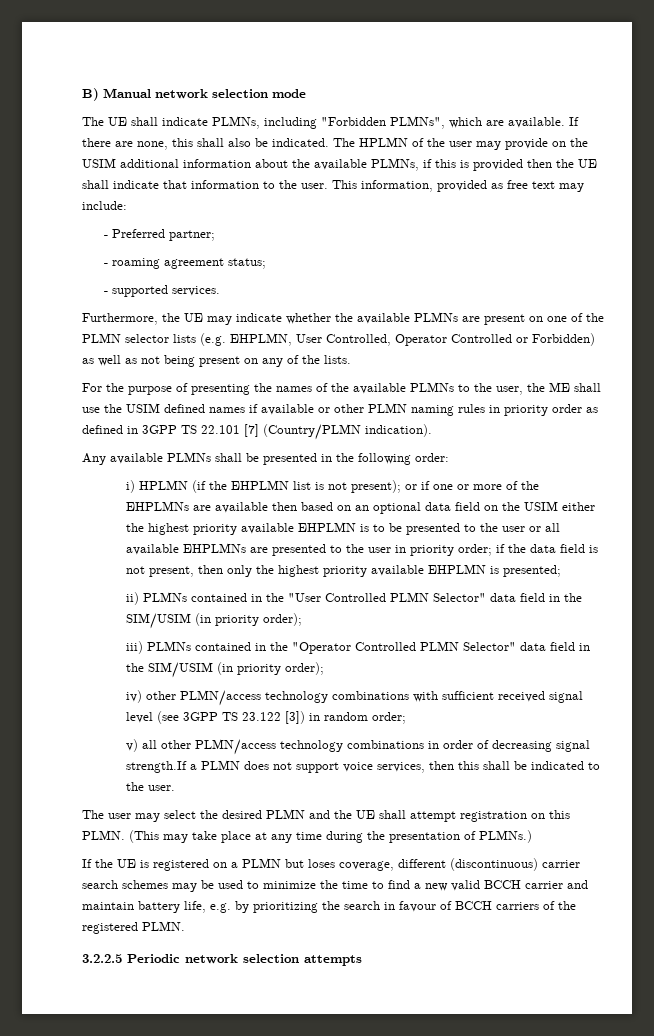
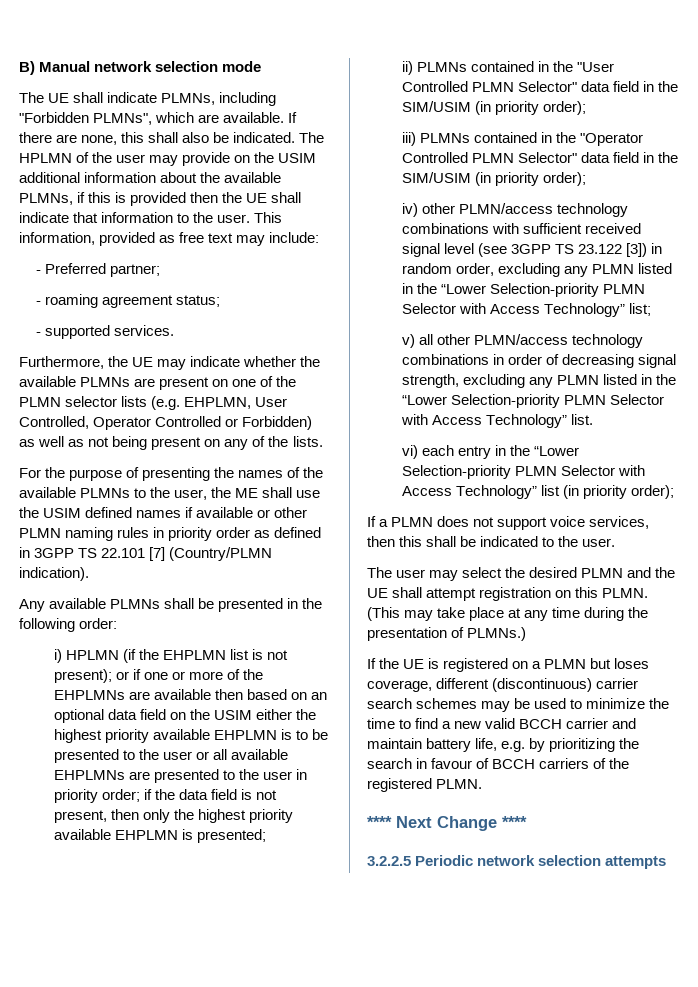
[372,712,407,724] order; -> [455,263,672,277] [401,283,645,297] [401,303,651,317] order, excluding any PLMN listed in the “Lower Selection-priority PLMN Selector with Access Technology” list;
[126,761,188,773] strength.If -> [401,374,676,388] [401,394,664,408] [400,414,593,428] [401,445,579,459] [401,465,645,479] [401,485,674,499] [367,516,376,527] strength, excluding any PLMN listed in the “Lower Selection-priority PLMN Selector with Access Technology” list. // vi) each entry in the “Lower Selection-priority PLMN Selector with Access Technology” list (in priority order); // If
(185, 926) none -> [367,816,527,831] // **** Next Change ****

